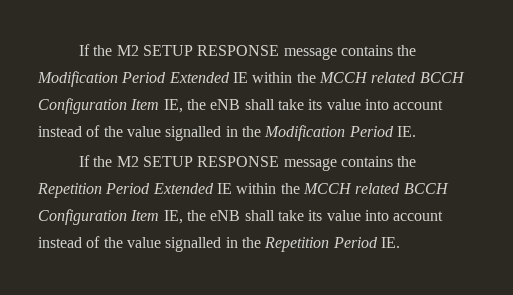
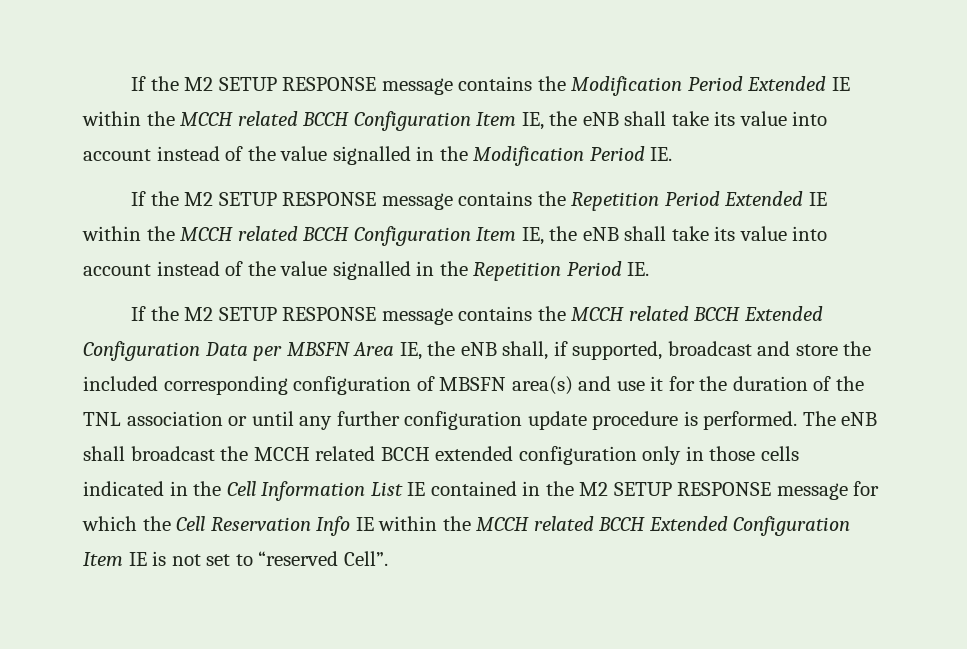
(400, 242) none -> [130,306,823,325] [83,341,872,361] [83,376,864,395] [83,411,878,430] [83,446,799,465] [83,481,880,501] [82,516,851,536] [83,551,388,566] // If the M2 SETUP RESPONSE message contains the MCCH related BCCH Extended Configuration Data per MBSFN Area IE, the eNB shall, if supported, broadcast and store the included corresponding configuration of MBSFN area(s) and use it for the duration of the TNL association or until any further configuration update procedure is performed. The eNB shall broadcast the MCCH related BCCH extended configuration only in those cells indicated in the Cell Information List IE contained in the M2 SETUP RESPONSE message for which the Cell Reservation Info IE within the MCCH related BCCH Extended Configuration Item IE is not set to “reserved Cell”.

